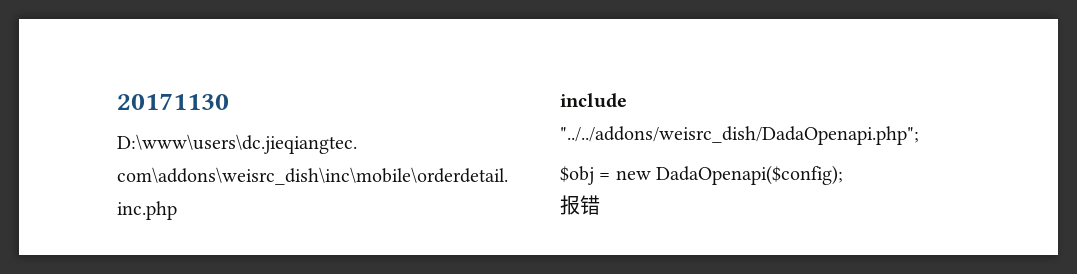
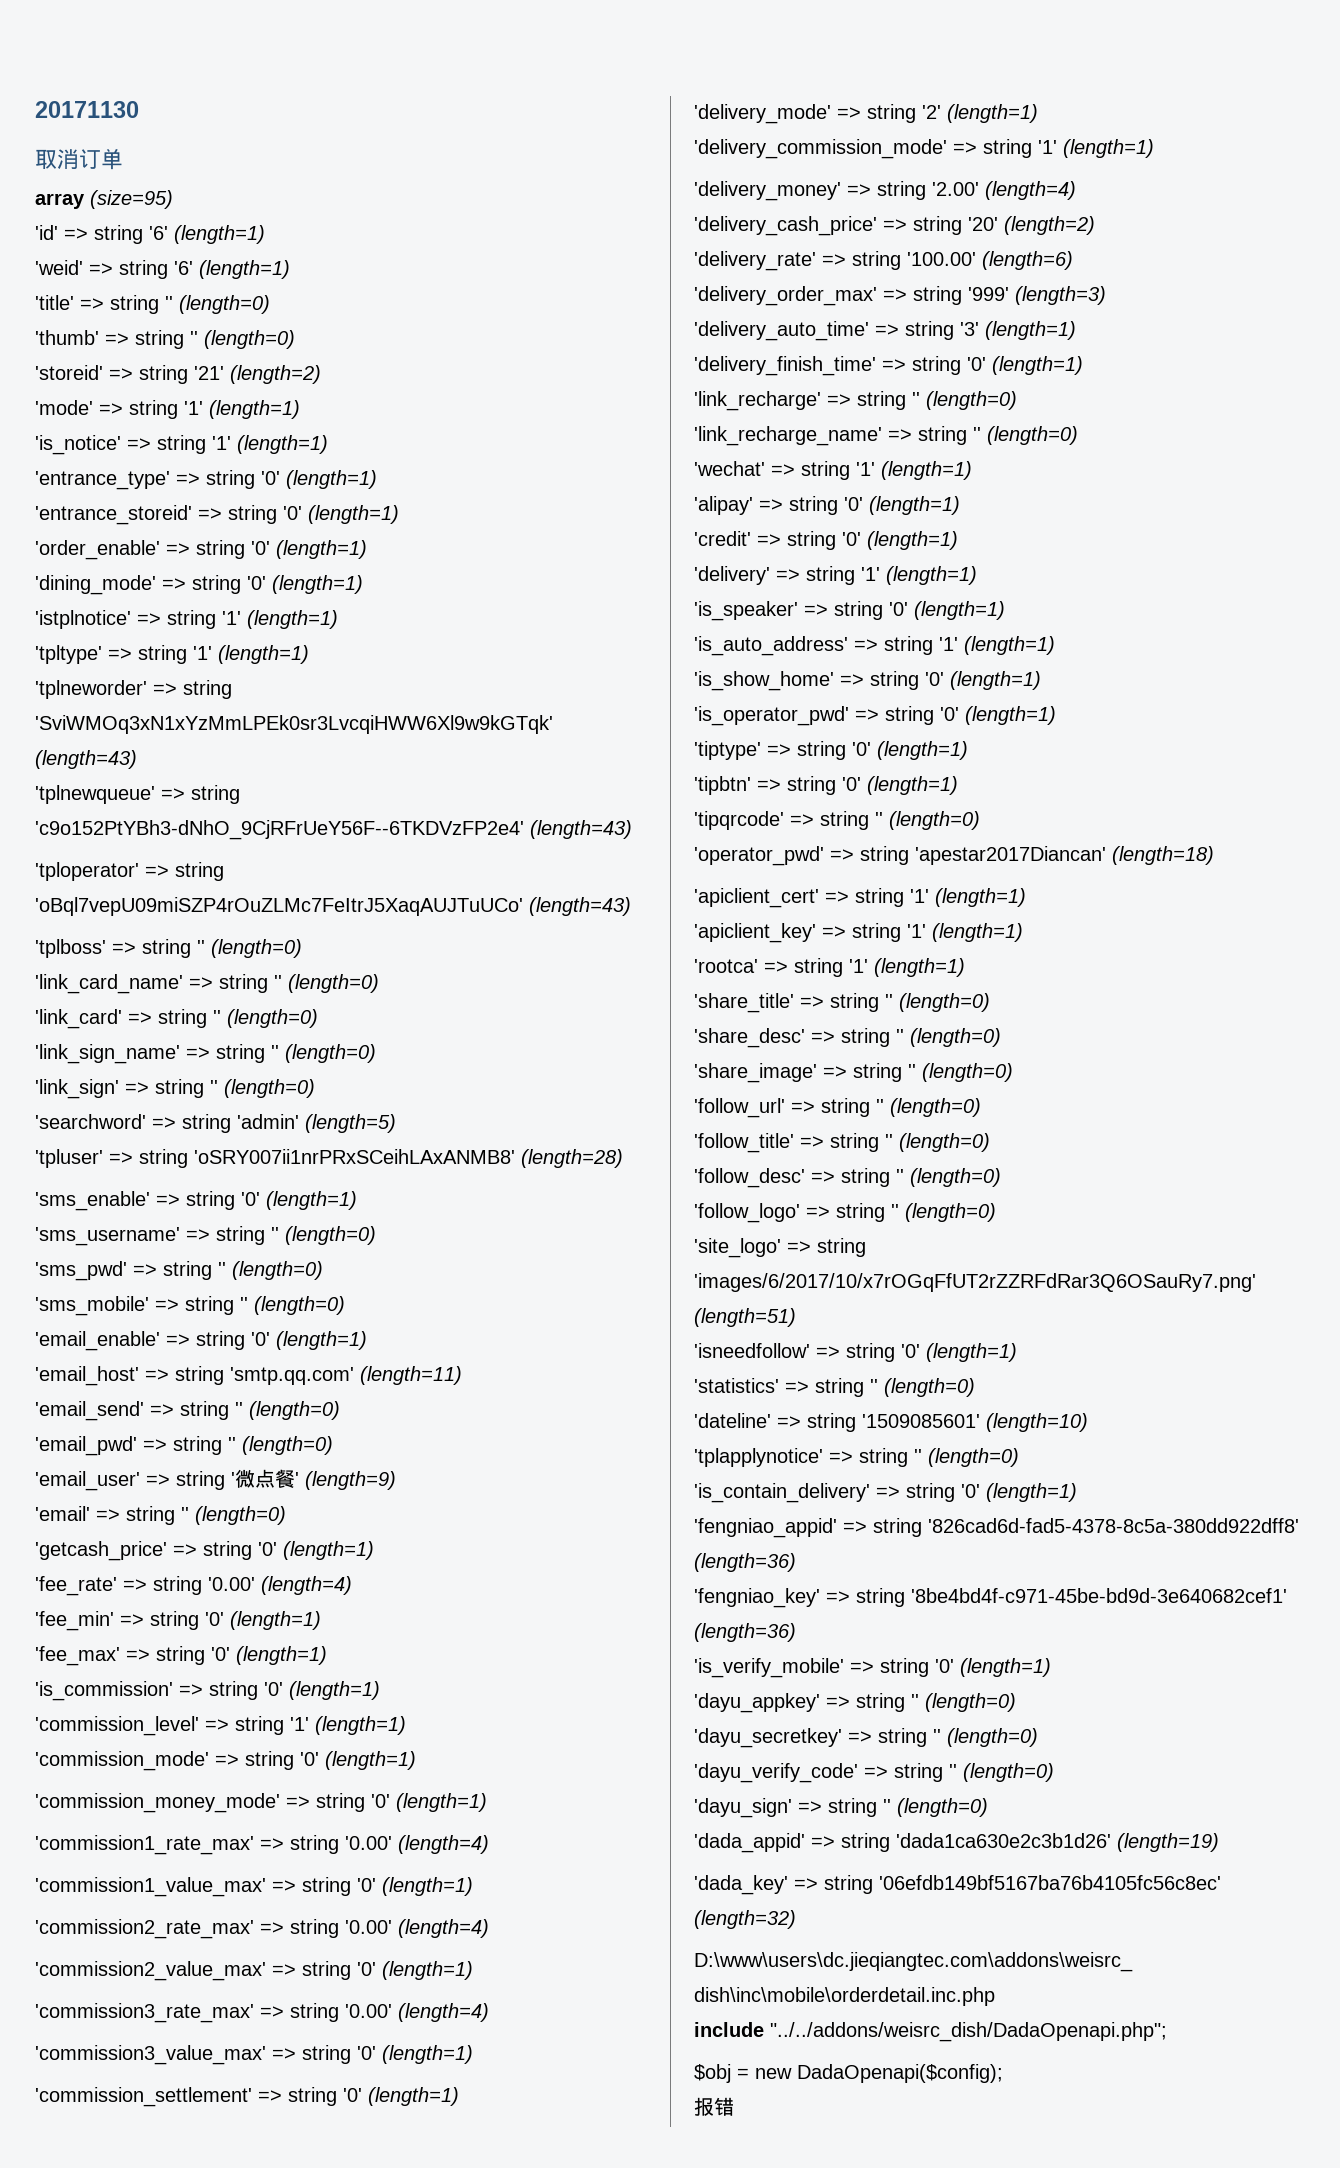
(229, 101) none -> [35,149,123,170] [35,190,173,209] [35,225,265,244] [35,260,290,279] [35,295,270,314] [35,330,295,349] [35,365,321,384] [35,400,300,419] [35,435,328,455] [35,470,377,490] [35,505,399,525] [35,540,367,560] [35,575,363,595] [35,610,338,629] [35,645,309,664] [35,680,232,699] [35,715,553,734] [35,750,137,769] [35,785,240,804] [35,820,632,840] [35,862,224,881] [35,897,631,916] [35,939,302,958] [35,974,379,994] [35,1009,318,1029] [35,1044,376,1064] [35,1079,315,1099] [35,1114,396,1133] [35,1149,623,1168] [35,1191,357,1211] [35,1226,376,1246] [35,1261,323,1281] [35,1296,345,1316] [35,1331,367,1351] [35,1366,462,1386] [35,1401,340,1421] [35,1436,333,1456] [35,1469,396,1491] [35,1506,286,1525] [35,1541,374,1561] [35,1576,352,1596] [35,1611,321,1631] [35,1646,327,1666] [35,1681,380,1701] [35,1716,406,1736] [35,1751,416,1771] [35,1793,487,1813] [35,1835,489,1855] [35,1877,473,1897] [35,1919,489,1939] [35,1961,473,1981] [35,2003,489,2023] [35,2045,473,2065] [35,2087,459,2107] [694,104,1038,124] [694,139,1154,159] [694,181,1076,201] [694,216,1095,236] [694,251,1073,271] [694,286,1106,306] [694,321,1076,341] [694,356,1083,376] [694,391,1017,411] [694,426,1078,446] [694,461,972,480] [694,496,960,515] [694,531,958,550] [694,566,977,585] [694,601,1005,621] [694,636,1055,656] [694,671,1041,691] [694,706,1056,726] [694,741,968,760] [694,776,958,795] [694,811,980,830] [694,846,1214,866] [694,888,1026,908] [694,923,1023,943] [694,958,965,977] [694,993,990,1013] [694,1028,1001,1048] [694,1063,1013,1083] [694,1098,981,1118] [694,1133,990,1153] [694,1168,1001,1188] [694,1203,996,1223] [694,1238,866,1258] [694,1273,1256,1292] [694,1308,796,1327] [694,1343,1017,1362] [694,1378,975,1397] [694,1413,1088,1432] [694,1448,1019,1467] [694,1483,1077,1503] [694,1518,1299,1538] [694,1553,796,1572] [694,1588,1287,1608] [694,1623,796,1642] [694,1658,1051,1678] [694,1693,1016,1713] [694,1728,1038,1748] [694,1763,1054,1783] [694,1798,988,1818] [694,1833,1219,1853] [694,1875,1221,1895] [694,1910,796,1929] // 取消订单 // array (size=95) // 'id' => string '6' (length=1) // 'weid' => string '6' (length=1) // 'title' => string '' (length=0) // 'thumb' => string '' (length=0) // 'storeid' => string '21' (length=2) // 'mode' => string '1' (length=1) // 'is_notice' => string '1' (length=1) // 'entrance_type' => string '0' (length=1) // 'entrance_storeid' => string '0' (length=1) // 'order_enable' => string '0' (length=1) // 'dining_mode' => string '0' (length=1) // 'istplnotice' => string '1' (length=1) // 'tpltype' => string '1' (length=1) // 'tplneworder' => string 'SviWMOq3xN1xYzMmLPEk0sr3LvcqiHWW6Xl9w9kGTqk' (length=43) // 'tplnewqueue' => string 'c9o152PtYBh3-dNhO_9CjRFrUeY56F--6TKDVzFP2e4' (length=43) // 'tploperator' => string 'oBql7vepU09miSZP4rOuZLMc7FeItrJ5XaqAUJTuUCo' (length=43) // 'tplboss' => string '' (length=0) // 'link_card_name' => string '' (length=0) // 'link_card' => string '' (length=0) // 'link_sign_name' => string '' (length=0) // 'link_sign' => string '' (length=0) // 'searchword' => string 'admin' (length=5) // 'tpluser' => string 'oSRY007ii1nrPRxSCeihLAxANMB8' (length=28) // 'sms_enable' => string '0' (length=1) // 'sms_username' => string '' (length=0) // 'sms_pwd' => string '' (length=0) // 'sms_mobile' => string '' (length=0) // 'email_enable' => string '0' (length=1) // 'email_host' => string 'smtp.qq.com' (length=11) // 'email_send' => string '' (length=0) // 'email_pwd' => string '' (length=0) // 'email_user' => string '微点餐' (length=9) // 'email' => string '' (length=0) // 'getcash_price' => string '0' (length=1) // 'fee_rate' => string '0.00' (length=4) // 'fee_min' => string '0' (length=1) // 'fee_max' => string '0' (length=1) // 'is_commission' => string '0' (length=1) // 'commission_level' => string '1' (length=1) // 'commission_mode' => string '0' (length=1) // 'commission_money_mode' => string '0' (length=1) // 'commission1_rate_max' => string '0.00' (length=4) // 'commission1_value_max' => string '0' (length=1) // 'commission2_rate_max' => string '0.00' (length=4) // 'commission2_value_max' => string '0' (length=1) // 'commission3_rate_max' => string '0.00' (length=4) // 'commission3_value_max' => string '0' (length=1) // 'commission_settlement' => string '0' (length=1) // 'delivery_mode' => string '2' (length=1) // 'delivery_commission_mode' => string '1' (length=1) // 'delivery_money' => string '2.00' (length=4) // 'delivery_cash_price' => string '20' (length=2) // 'delivery_rate' => string '100.00' (length=6) // 'delivery_order_max' => string '999' (length=3) // 'delivery_auto_time' => string '3' (length=1) // 'delivery_finish_time' => string '0' (length=1) // 'link_recharge' => string '' (length=0) // 'link_recharge_name' => string '' (length=0) // 'wechat' => string '1' (length=1) // 'alipay' => string '0' (length=1) // 'credit' => string '0' (length=1) // 'delivery' => string '1' (length=1) // 'is_speaker' => string '0' (length=1) // 'is_auto_address' => string '1' (length=1) // 'is_show_home' => string '0' (length=1) // 'is_operator_pwd' => string '0' (length=1) // 'tiptype' => string '0' (length=1) // 'tipbtn' => string '0' (length=1) // 'tipqrcode' => string '' (length=0) // 'operator_pwd' => string 'apestar2017Diancan' (length=18) // 'apiclient_cert' => string '1' (length=1) // 'apiclient_key' => string '1' (length=1) // 'rootca' => string '1' (length=1) // 'share_title' => string '' (length=0) // 'share_desc' => string '' (length=0) // 'share_image' => string '' (length=0) // 'follow_url' => string '' (length=0) // 'follow_title' => string '' (length=0) // 'follow_desc' => string '' (length=0) // 'follow_logo' => string '' (length=0) // 'site_logo' => string 'images/6/2017/10/x7rOGqFfUT2rZZRFdRar3Q6OSauRy7.png' (length=51) // 'isneedfollow' => string '0' (length=1) // 'statistics' => string '' (length=0) // 'dateline' => string '1509085601' (length=10) // 'tplapplynotice' => string '' (length=0) // 'is_contain_delivery' => string '0' (length=1) // 'fengniao_appid' => string '826cad6d-fad5-4378-8c5a-380dd922dff8' (length=36) // 'fengniao_key' => string '8be4bd4f-c971-45be-bd9d-3e640682cef1' (length=36) // 'is_verify_mobile' => string '0' (length=1) // 'dayu_appkey' => string '' (length=0) // 'dayu_secretkey' => string '' (length=0) // 'dayu_verify_code' => string '' (length=0) // 'dayu_sign' => string '' (length=0) // 'dada_appid' => string 'dada1ca630e2c3b1d26' (length=19) // 'dada_key' => string '06efdb149bf5167ba76b4105fc56c8ec' (length=32)

